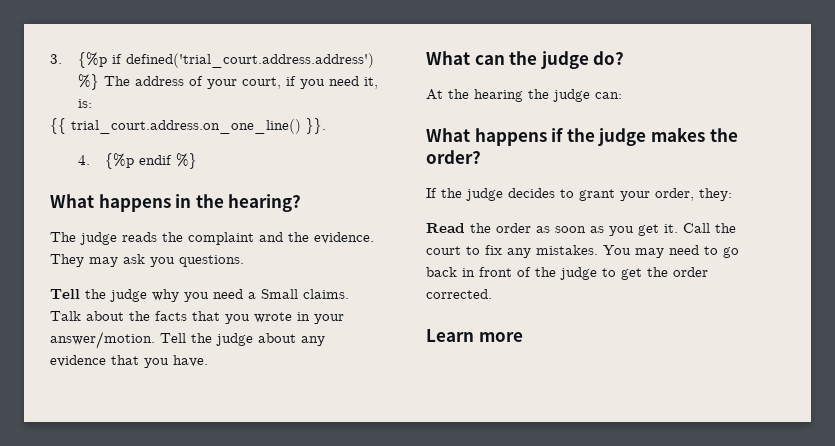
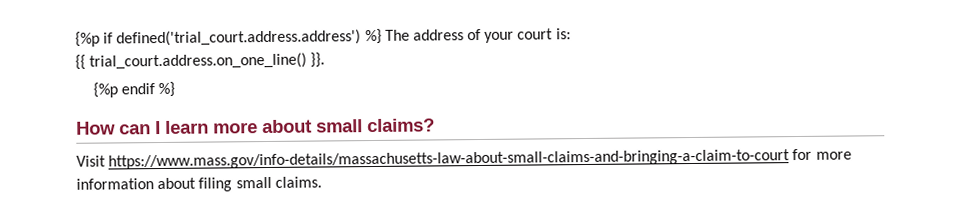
[50,54,62,64] 3. -> (75, 39) none
[241,76,378,89] court, if you need it, -> [517,28,554,40] court
[77,155,90,165] 4. -> (326, 60) none
[50,194,302,212] [50,232,374,245] [50,254,244,267] [50,289,349,302] [50,311,344,324] [50,331,325,349] [50,355,208,368] [426,51,625,69] [426,89,622,102] [426,127,738,146] [426,150,481,164] [426,188,732,201] [426,223,736,236] [426,245,739,258] [426,267,708,280] [426,289,492,299] [426,329,523,342] What happens in the hearing? // The judge reads the complaint and the evidence. They may ask you questions. // Tell the judge why you need a Small claims. Talk about the facts that you wrote in your answer/motion. Tell the judge about any evidence that you have. // What can the judge do? // At the hearing the judge can: // What happens if the judge makes the order? // If the judge decides to grant your order, they: // Read the order as soon as you get it. Call the court to fix any mistakes. You may need to go back in front of the judge to get the order corrected. // Learn more -> [76,118,435,135] [76,148,852,170] [76,176,322,192] How can I learn more about small claims? // Visit https://www.mass.gov/info-details/massachusetts-law-about-small-claims-and-bringing-a-claim-to-court for more information about filing small claims.

